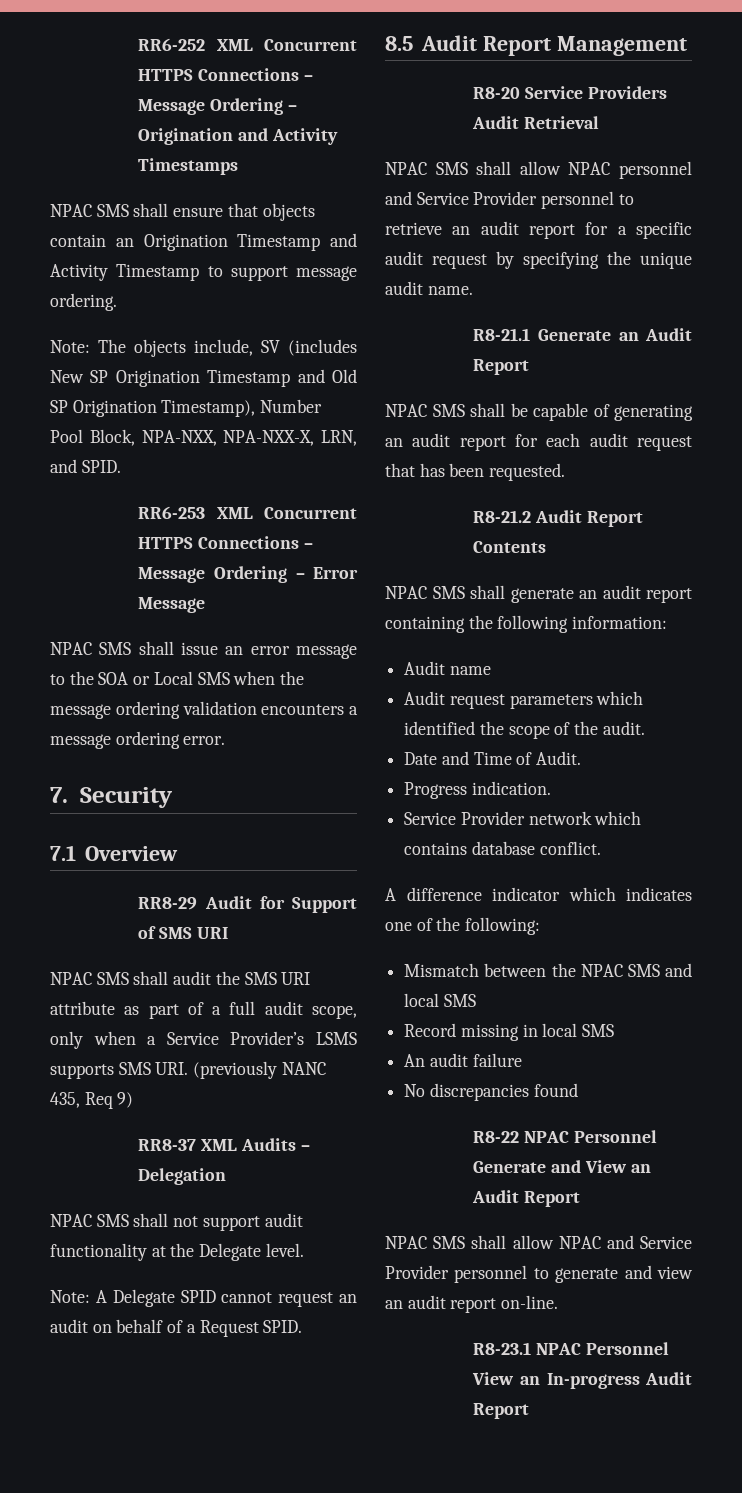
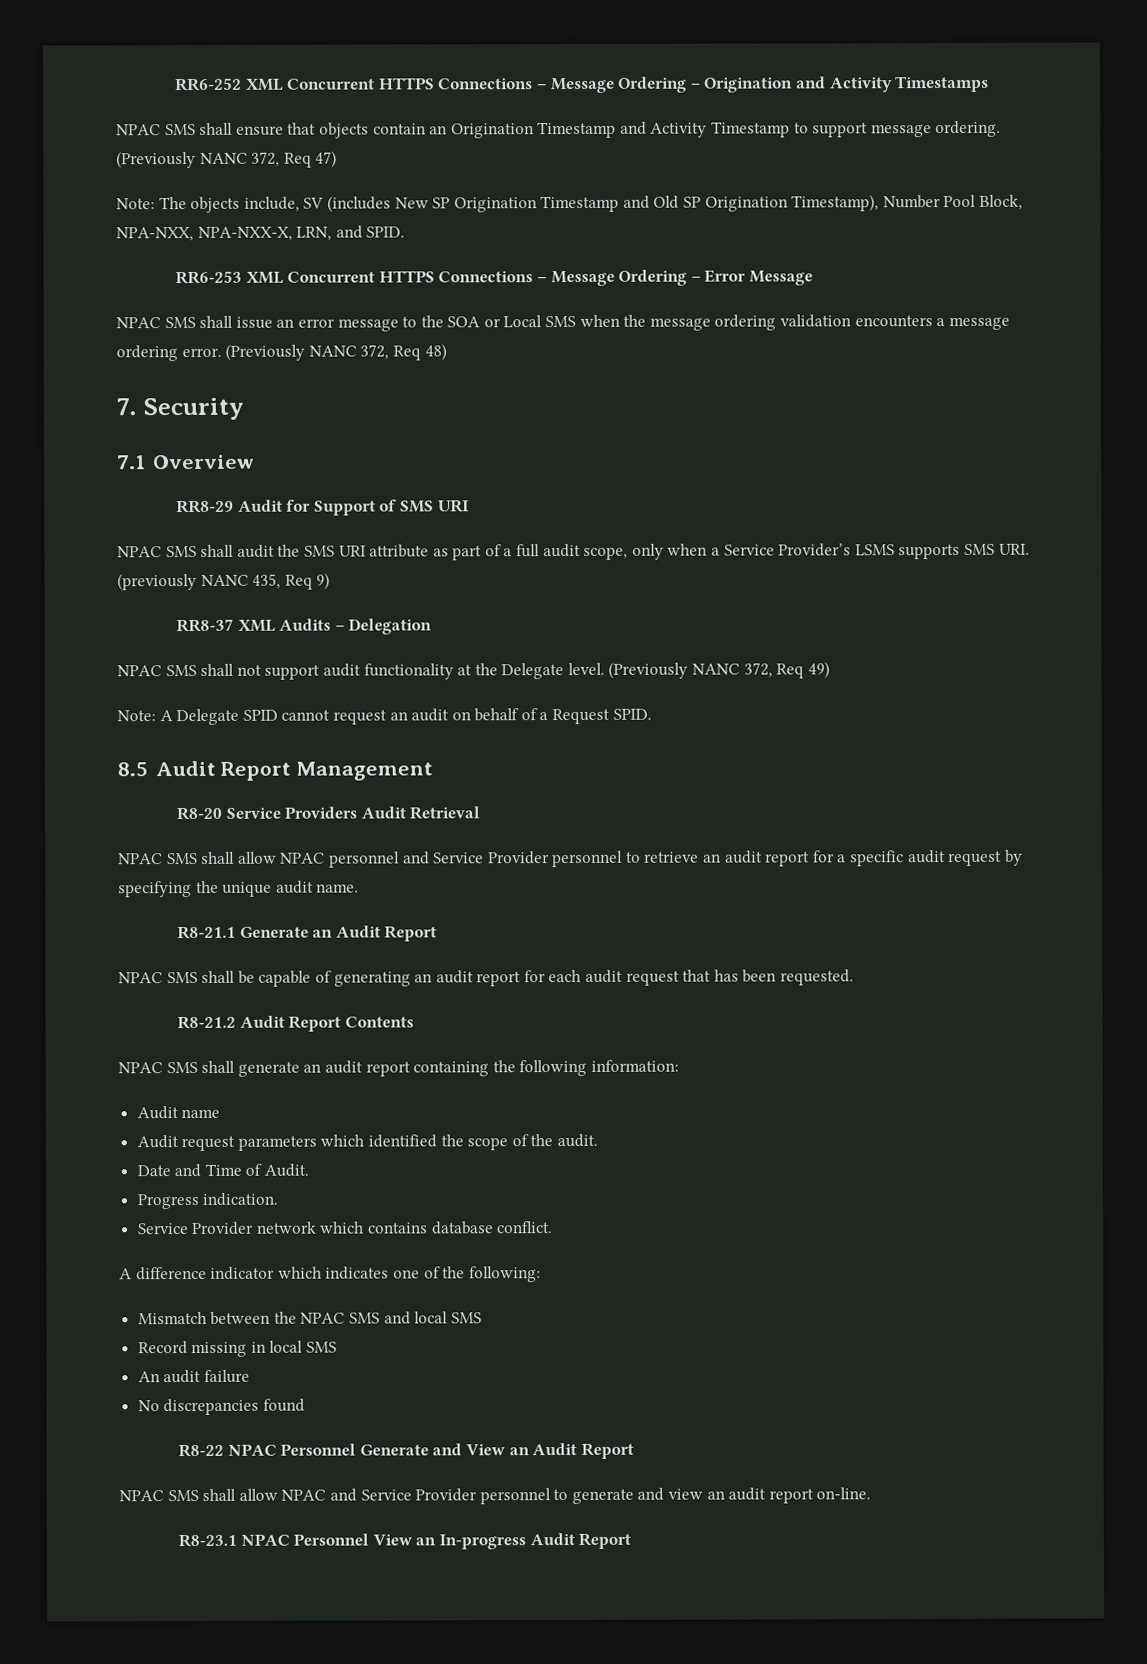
(117, 302) none -> [116,150,338,169] (Previously NANC 372, Req 47)
(226, 740) none -> [225,343,447,361] (Previously NANC 372, Req 48)
(304, 1250) none -> [608,661,830,679] (Previously NANC 372, Req 49)

